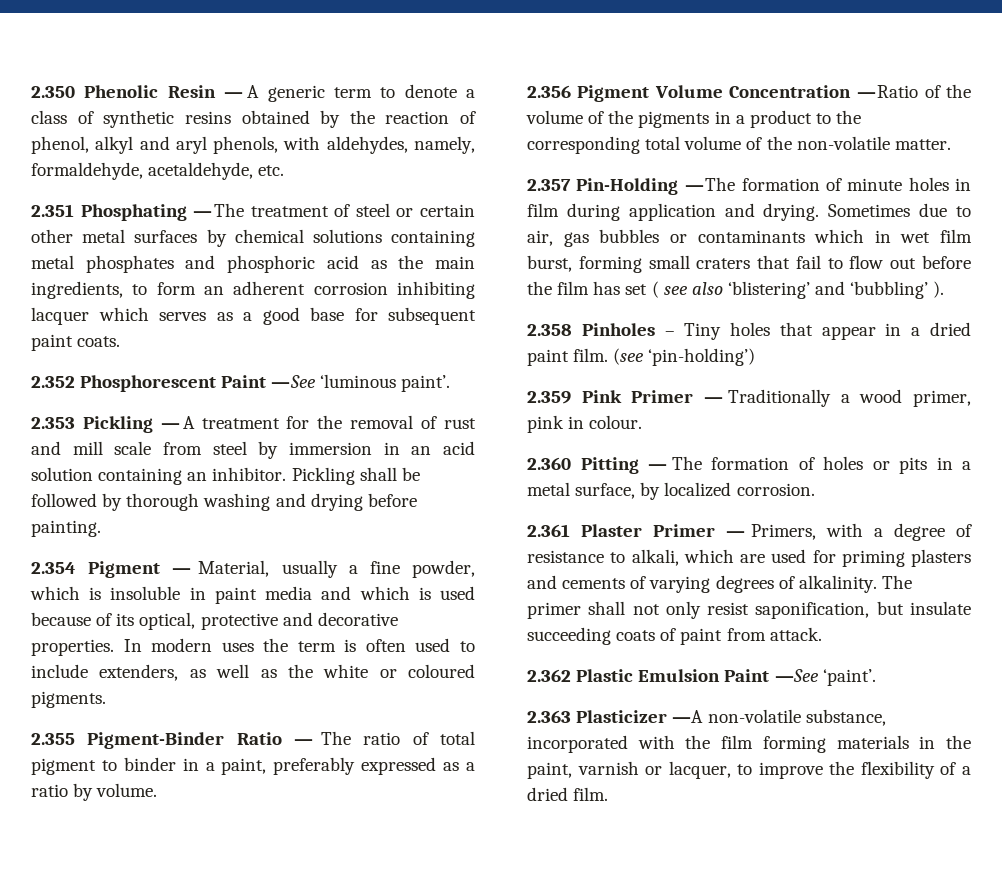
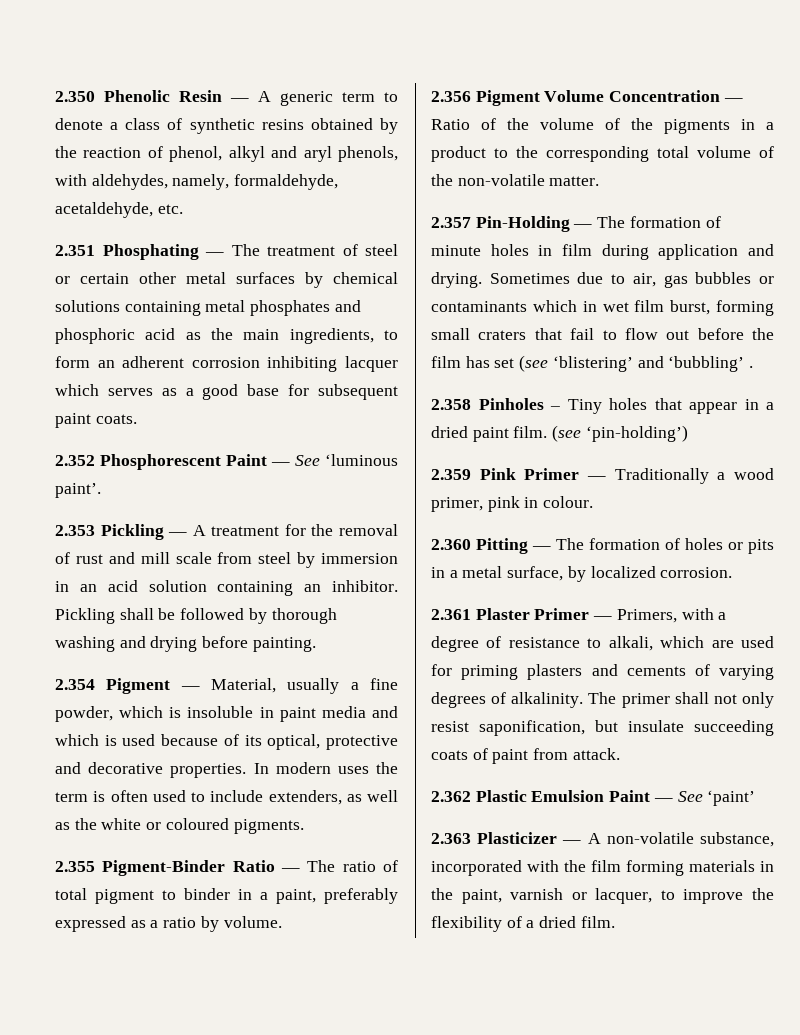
[651,281,723,298] ( see also -> [519,355,549,372] (see
[933,281,945,298] ). -> [749,366,754,368] .
[822,669,876,686] ‘paint’. -> [707,790,756,806] ‘paint’

